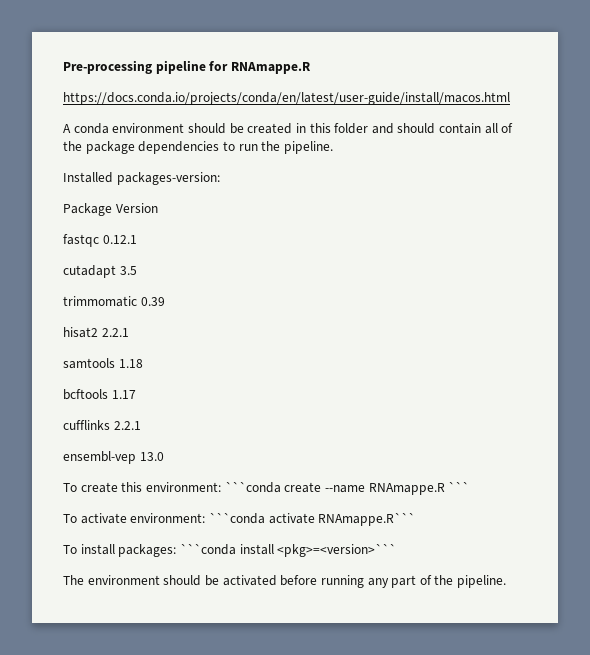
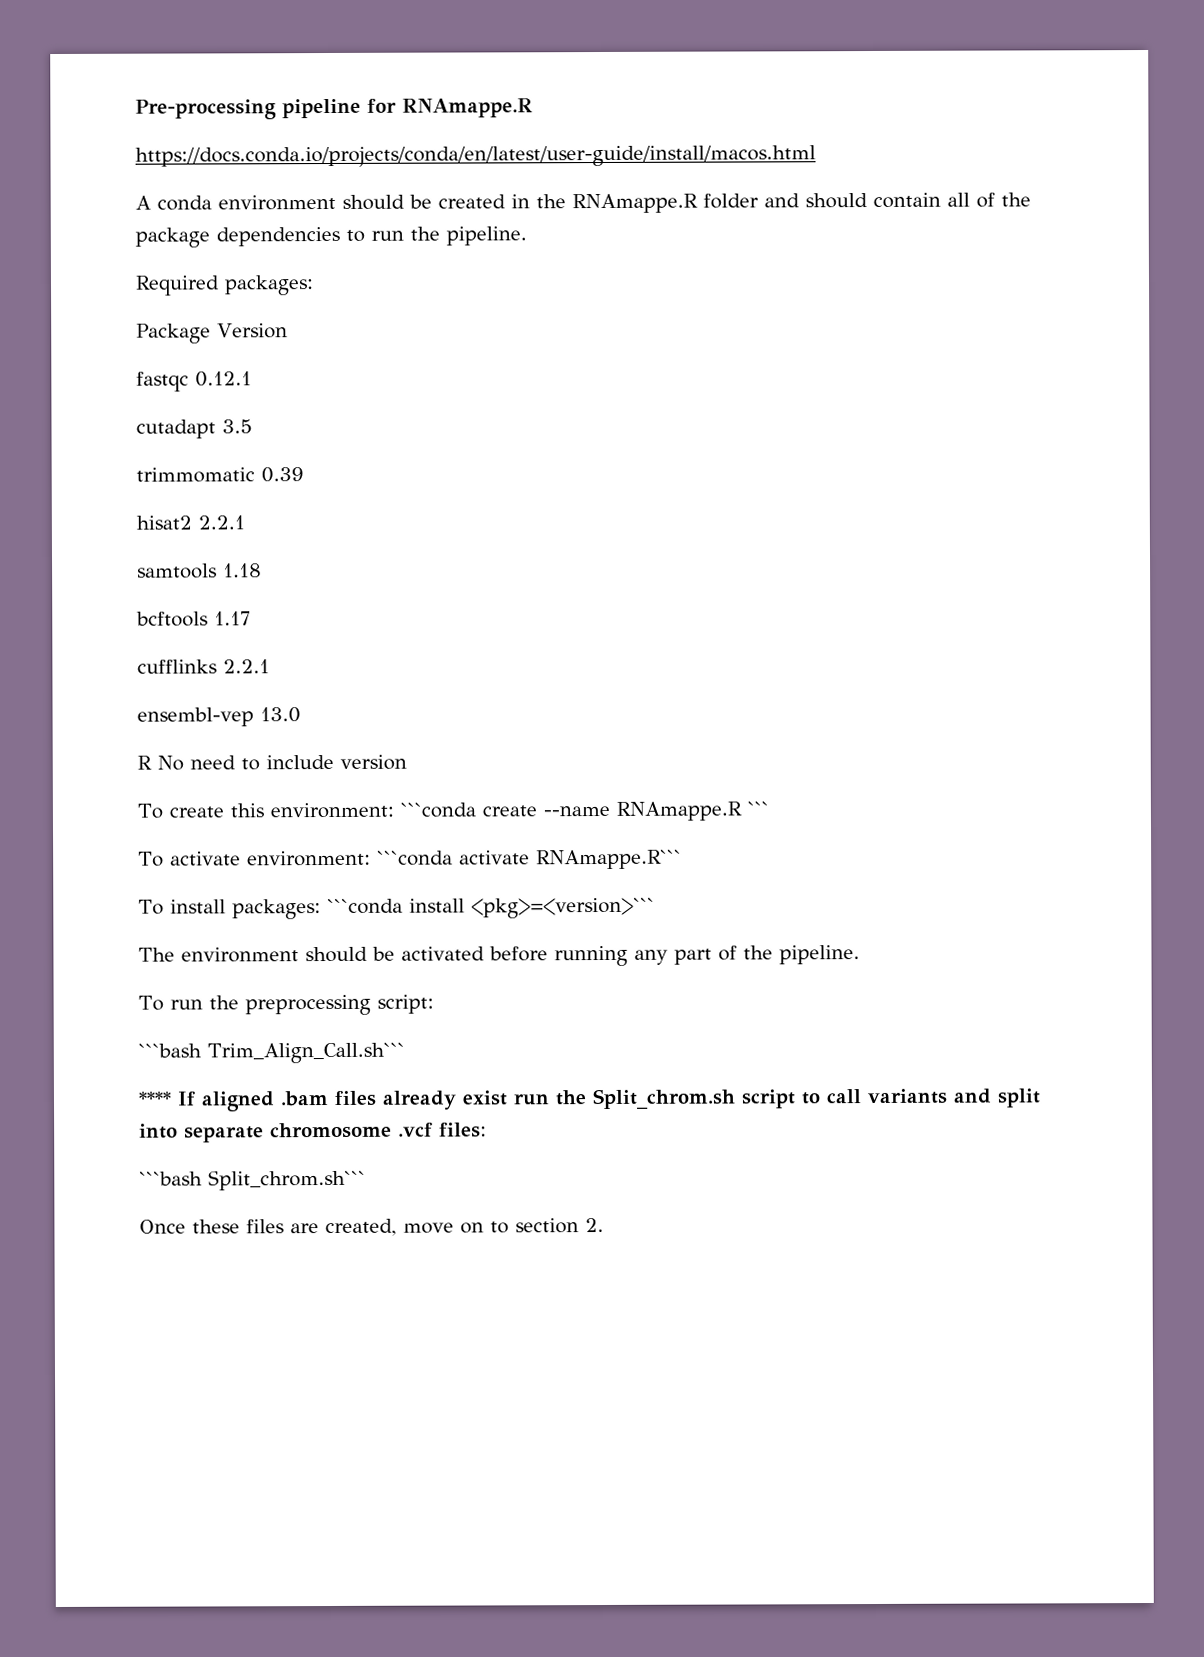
[309,123,331,133] this -> [536,193,698,214] the RNAmappe.R
[63,172,220,185] Installed packages-version: -> [135,275,314,296] Required packages:
(164, 456) none -> [137,754,407,771] // R No need to include version
(507, 581) none -> [138,994,434,1016] [138,1042,405,1064] [138,1088,1041,1112] [139,1122,487,1143] [139,1169,366,1191] [139,1217,604,1237] // To run the preprocessing script: // ```bash Trim_Align_Call.sh``` // **** If aligned .bam files already exist run the Split_chrom.sh script to call variants and split into separate chromosome .vcf files: // ```bash Split_chrom.sh``` // Once these files are created, move on to section 2.

